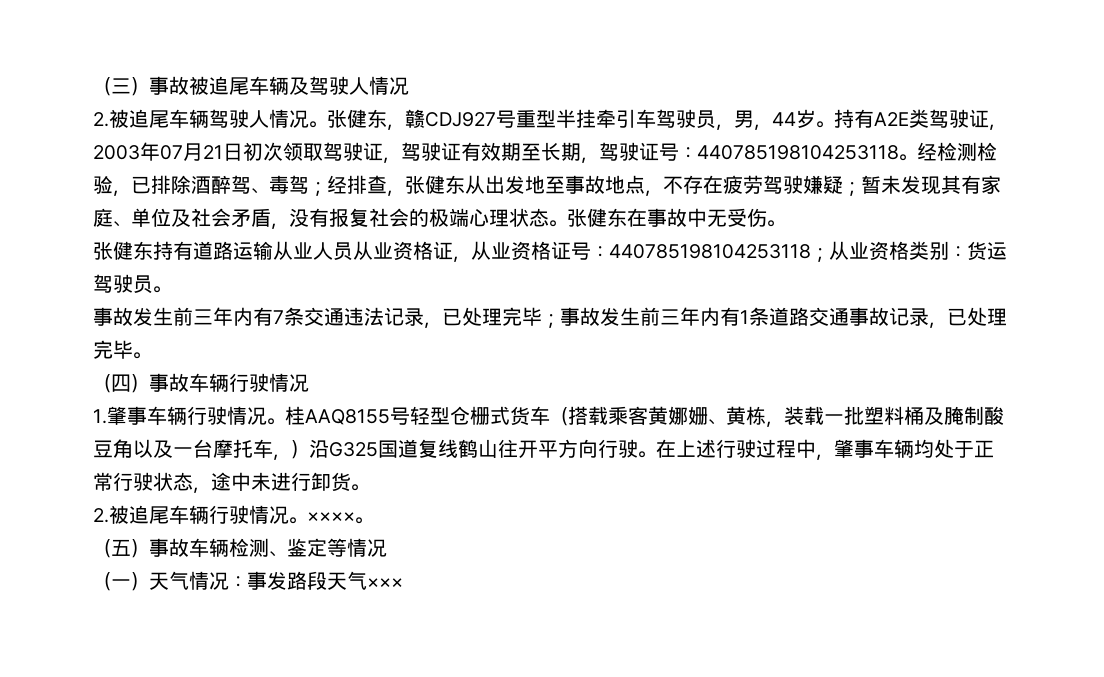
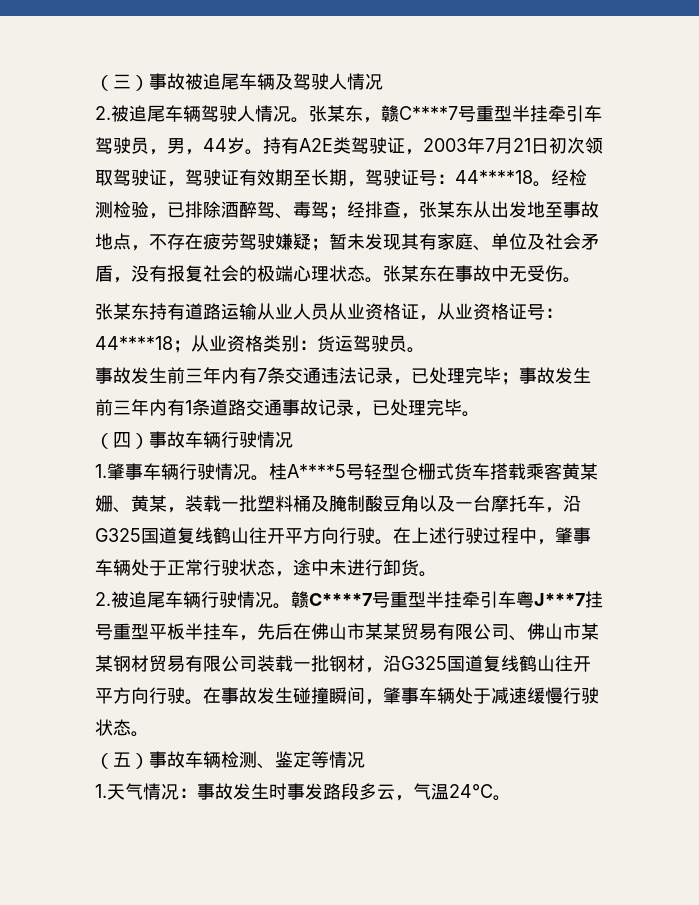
[347,109,496,130] 健东，赣CDJ927 -> [327,105,458,123] 某东，赣C****7
[160,145,183,160] 07 -> [485,138,495,152] 7
[697,145,899,160] 440785198104253118 -> [455,170,533,184] 44****18
[425,175,445,194] 健 -> [437,201,455,218] 某
[587,208,607,227] 健 -> [401,265,419,282] 某
[113,241,133,260] 健 -> [113,303,131,320] 某
[609,244,811,259] 440785198104253118 -> [95,336,173,350] 44****18
[305,409,390,425] AAQ8155 -> [287,464,346,478] A****5
[550,407,568,426] （ -> (490, 471) none
[668,406,766,425] 娜姗、黄栋 -> [580,463,598,480] [95,495,167,513] 某姗、黄某
[291,440,309,459] ） -> (563, 510) none
[914,439,934,458] 均 -> (131, 567) none
[307,512,355,522] ×××× -> [291,591,603,608] [95,623,599,641] [95,655,591,673] [95,687,599,705] [95,719,131,736] 赣C****7号重型半挂牵引车粤J***7挂号重型平板半挂车，先后在佛山市某某贸易有限公司、佛山市某某钢材贸易有限公司装载一批钢材，沿G325国道复线鹤山往开平方向行驶。在事故发生碰撞瞬间，肇事车辆处于减速缓慢行驶状态
[93,572,149,591] （一） -> [95,784,107,798] 1.
[267,571,403,590] 发路段天气××× -> [215,783,511,801] 故发生时事发路段多云，气温24℃。

